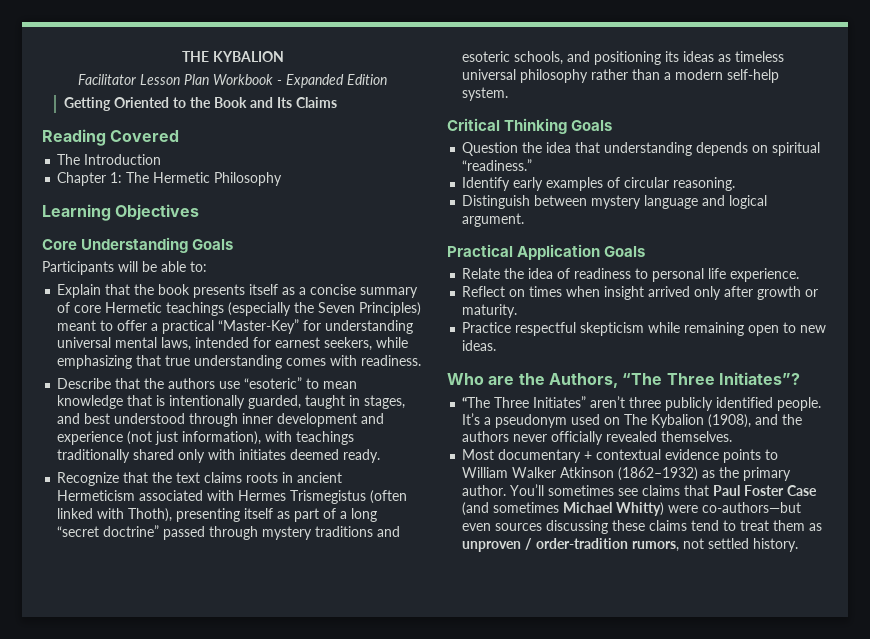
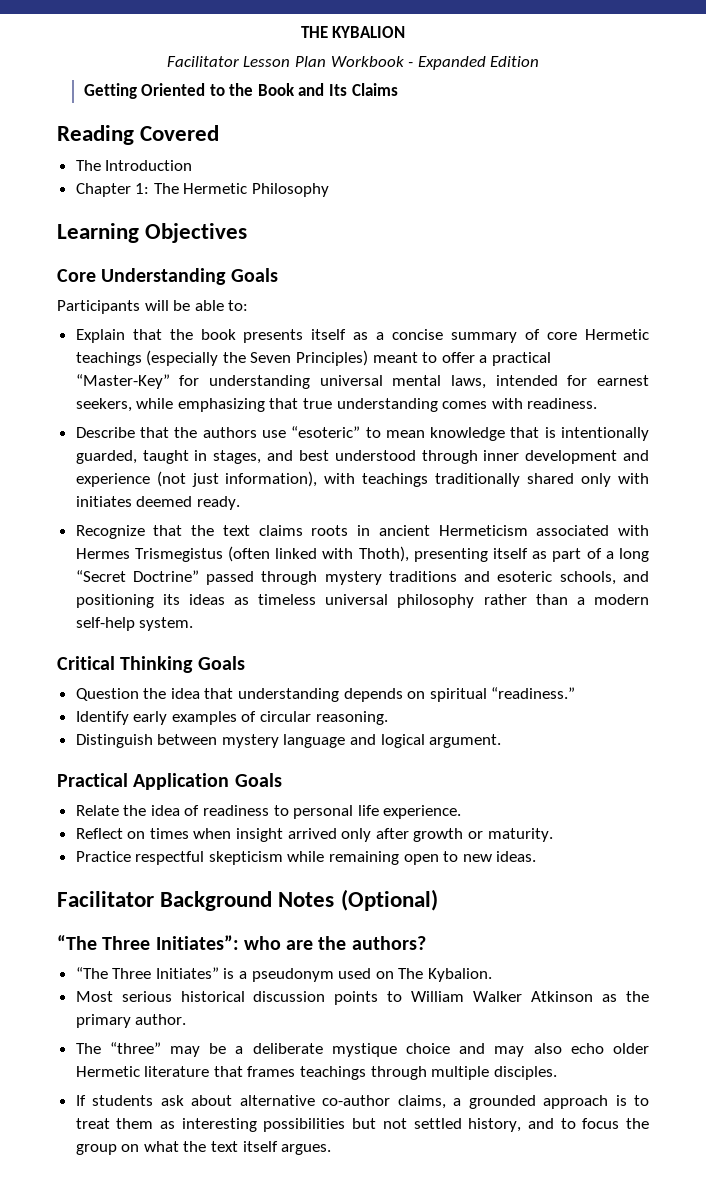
[57,525,160,537] “secret doctrine” -> [75,570,199,582] “Secret Doctrine”
[447,372,800,388] [462,396,822,411] [462,413,481,425] Who are the Authors, “The Three Initiates”? // “The Three Initiates” aren’t three publicly identified people. It’s -> [57,889,438,911] [57,935,426,950] [75,967,235,979] Facilitator Background Notes (Optional) // “The Three Initiates”: who are the authors? // “The Three Initiates” is
[651,414,803,428] [462,431,733,445] [462,449,720,463] Kybalion (1908), and the authors never officially revealed themselves. // Most documentary + contextual evidence -> [428,968,493,982] [75,991,326,1002] Kybalion. // Most serious historical discussion
[618,467,699,481] (1862–1932) -> (594, 996) none
[510,484,818,496] [462,502,802,516] [462,520,823,534] [462,538,799,552] You’ll sometimes see claims that Paul Foster Case (and sometimes Michael Whitty) were co-authors—but even sources discussing these claims tend to treat them as unproven / order-tradition rumors, not settled history. -> [75,1042,649,1057] [75,1066,557,1080] [75,1095,650,1109] [75,1118,649,1132] [75,1141,332,1155] // The “three” may be a deliberate mystique choice and may also echo older Hermetic literature that frames teachings through multiple disciples. // If students ask about alternative co-author claims, a grounded approach is to treat them as interesting possibilities but not settled history, and to focus the group on what the text itself argues.

